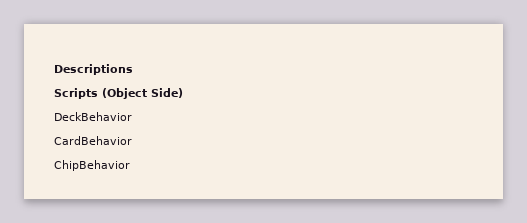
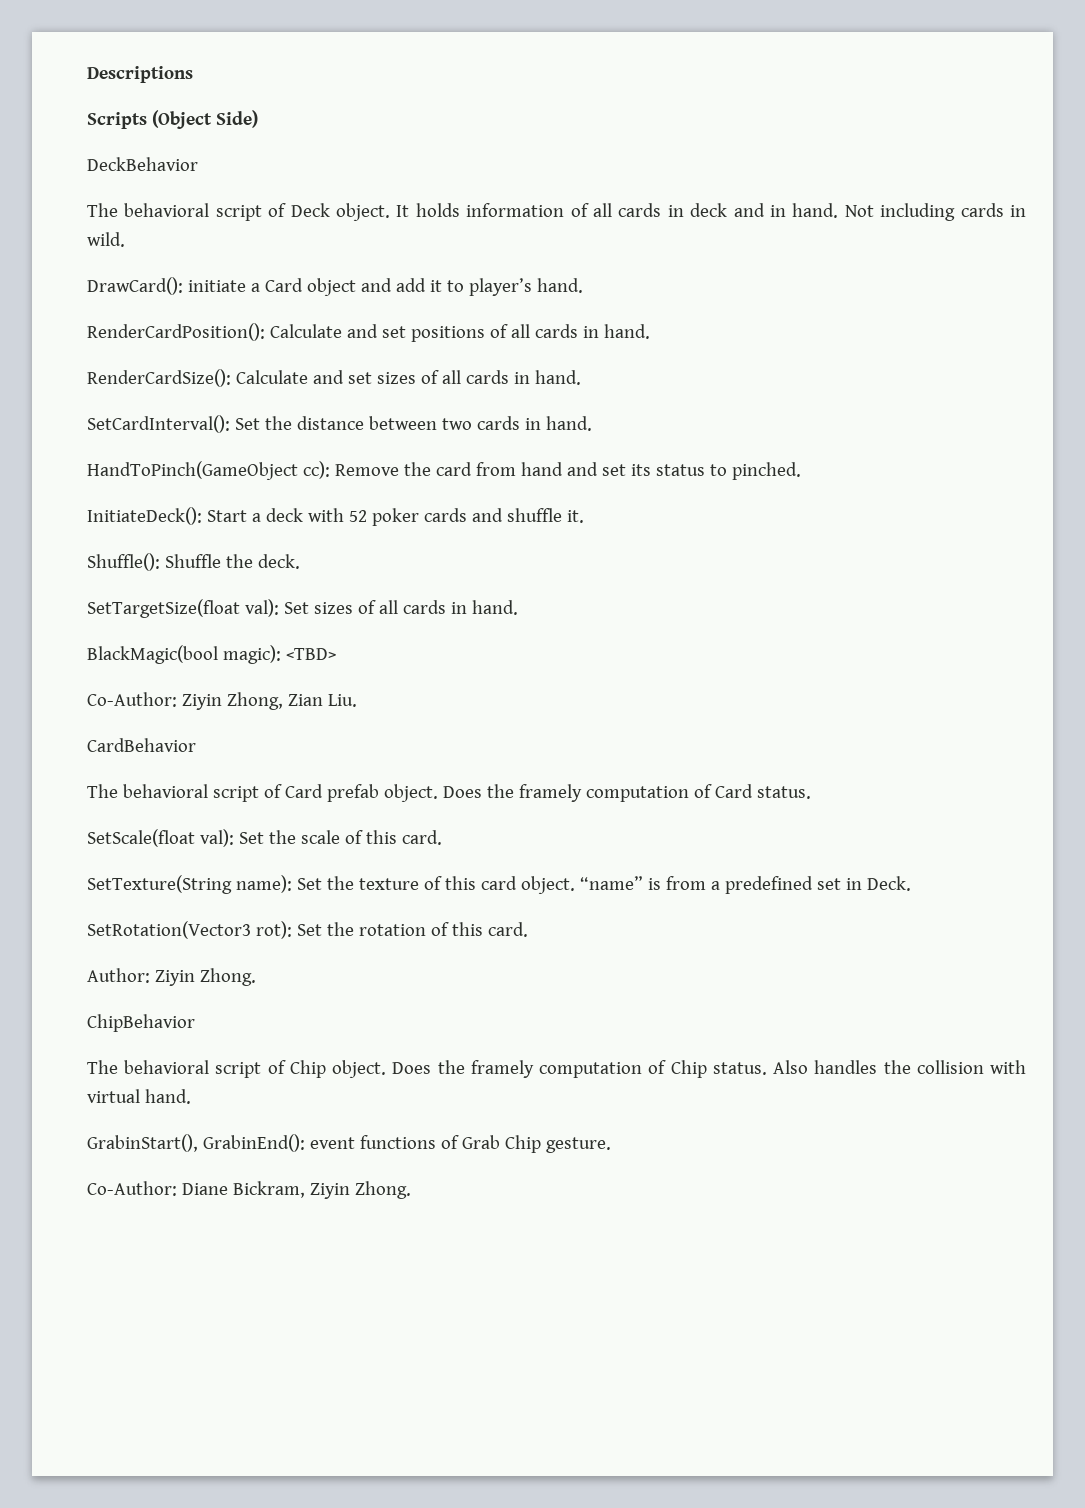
[54,136,132,145] [54,160,130,171] CardBehavior // ChipBehavior -> [87,203,1026,221] [87,232,125,247] [87,277,583,296] [87,323,650,342] [87,369,581,387] [87,415,592,433] [87,461,801,480] [87,507,584,526] [87,553,300,571] [87,599,518,618] [87,645,336,664] [87,692,357,710] [87,738,196,752] [87,784,811,802] [87,829,442,847] [87,875,911,894] [87,921,528,939] [87,968,256,986] [87,1014,195,1032] [87,1060,1027,1078] [87,1089,191,1104] [87,1134,611,1153] [87,1181,411,1199] The behavioral script of Deck object. It holds information of all cards in deck and in hand. Not including cards in wild. // DrawCard(): initiate a Card object and add it to player’s hand. // RenderCardPosition(): Calculate and set positions of all cards in hand. // RenderCardSize(): Calculate and set sizes of all cards in hand. // SetCardInterval(): Set the distance between two cards in hand. // HandToPinch(GameObject cc): Remove the card from hand and set its status to pinched. // InitiateDeck(): Start a deck with 52 poker cards and shuffle it. // Shuffle(): Shuffle the deck. // SetTargetSize(float val): Set sizes of all cards in hand. // BlackMagic(bool magic): <TBD> // Co-Author: Ziyin Zhong, Zian Liu. // CardBehavior // The behavioral script of Card prefab object. Does the framely computation of Card status. // SetScale(float val): Set the scale of this card. // SetTexture(String name): Set the texture of this card object. “name” is from a predefined set in Deck. // SetRotation(Vector3 rot): Set the rotation of this card. // Author: Ziyin Zhong. // ChipBehavior // The behavioral script of Chip object. Does the framely computation of Chip status. Also handles the collision with virtual hand. // GrabinStart(), GrabinEnd(): event functions of Grab Chip gesture. // Co-Author: Diane Bickram, Ziyin Zhong.

